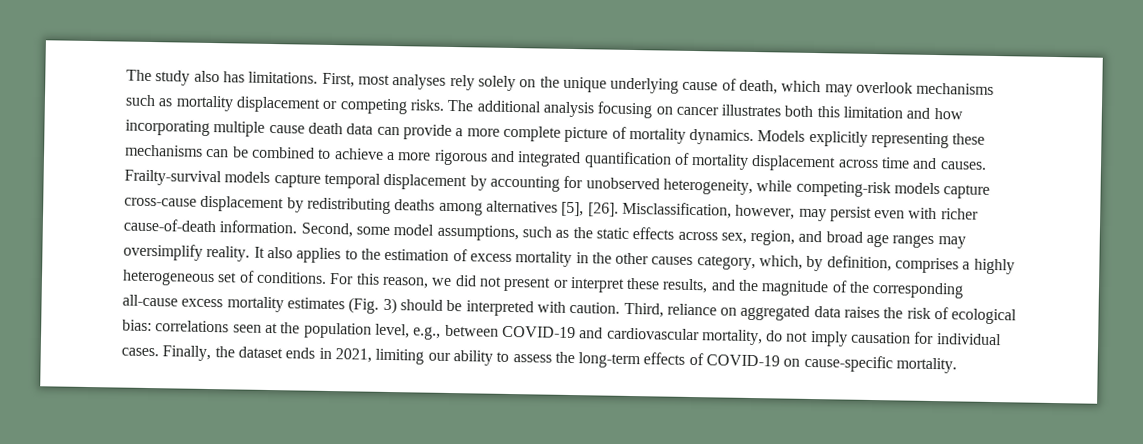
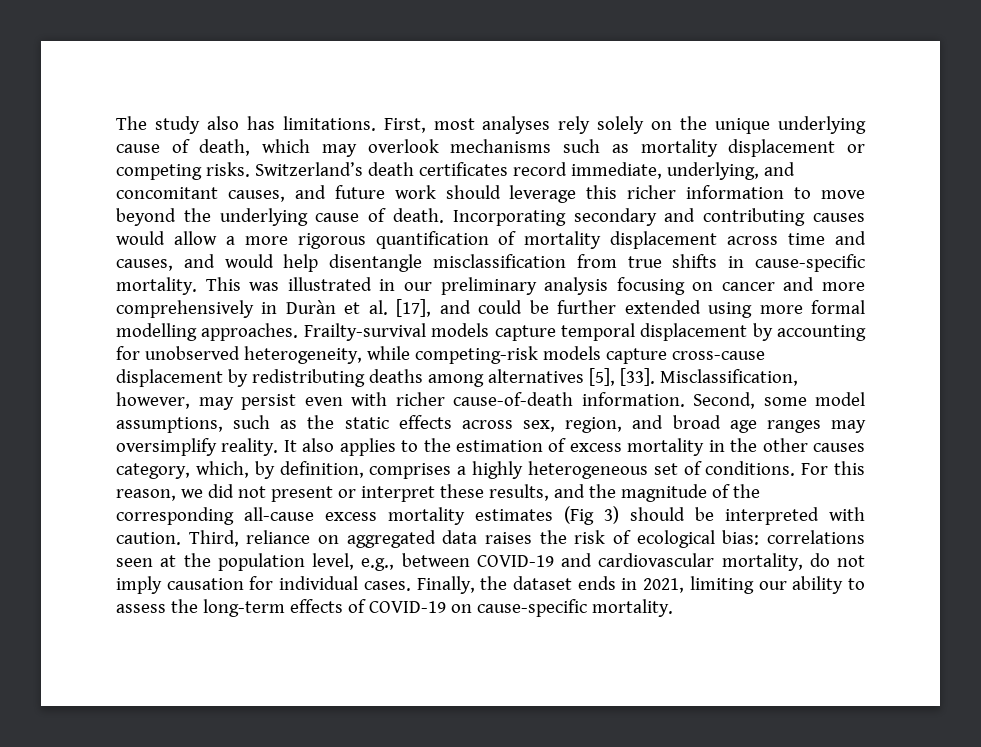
[447,99,963,120] [125,119,986,149] [125,144,384,160] The additional analysis focusing on cancer illustrates both this limitation and how incorporating multiple cause death data can provide a more complete picture of mortality dynamics. Models explicitly representing these mechanisms can be combined to achieve -> [254,162,795,180] [116,185,866,203] [116,208,865,226] [116,231,217,245] Switzerland’s death certificates record immediate, underlying, and concomitant causes, and future work should leverage this richer information to move beyond the underlying cause of death. Incorporating secondary and contributing causes would allow
[489,150,582,168] and integrated -> (366, 241) none
[939,161,987,170] causes. -> [116,254,865,272] [116,277,865,295] [116,299,865,318] [116,323,299,341] causes, and would help disentangle misclassification from true shifts in cause-specific mortality. This was illustrated in our preliminary analysis focusing on cancer and more comprehensively in Duràn et al. [17], and could be further extended using more formal modelling approaches.
[587,202,619,217] [26]. -> [619,368,655,386] [33].
[348,297,380,314] (Fig. -> [564,506,594,525] (Fig

